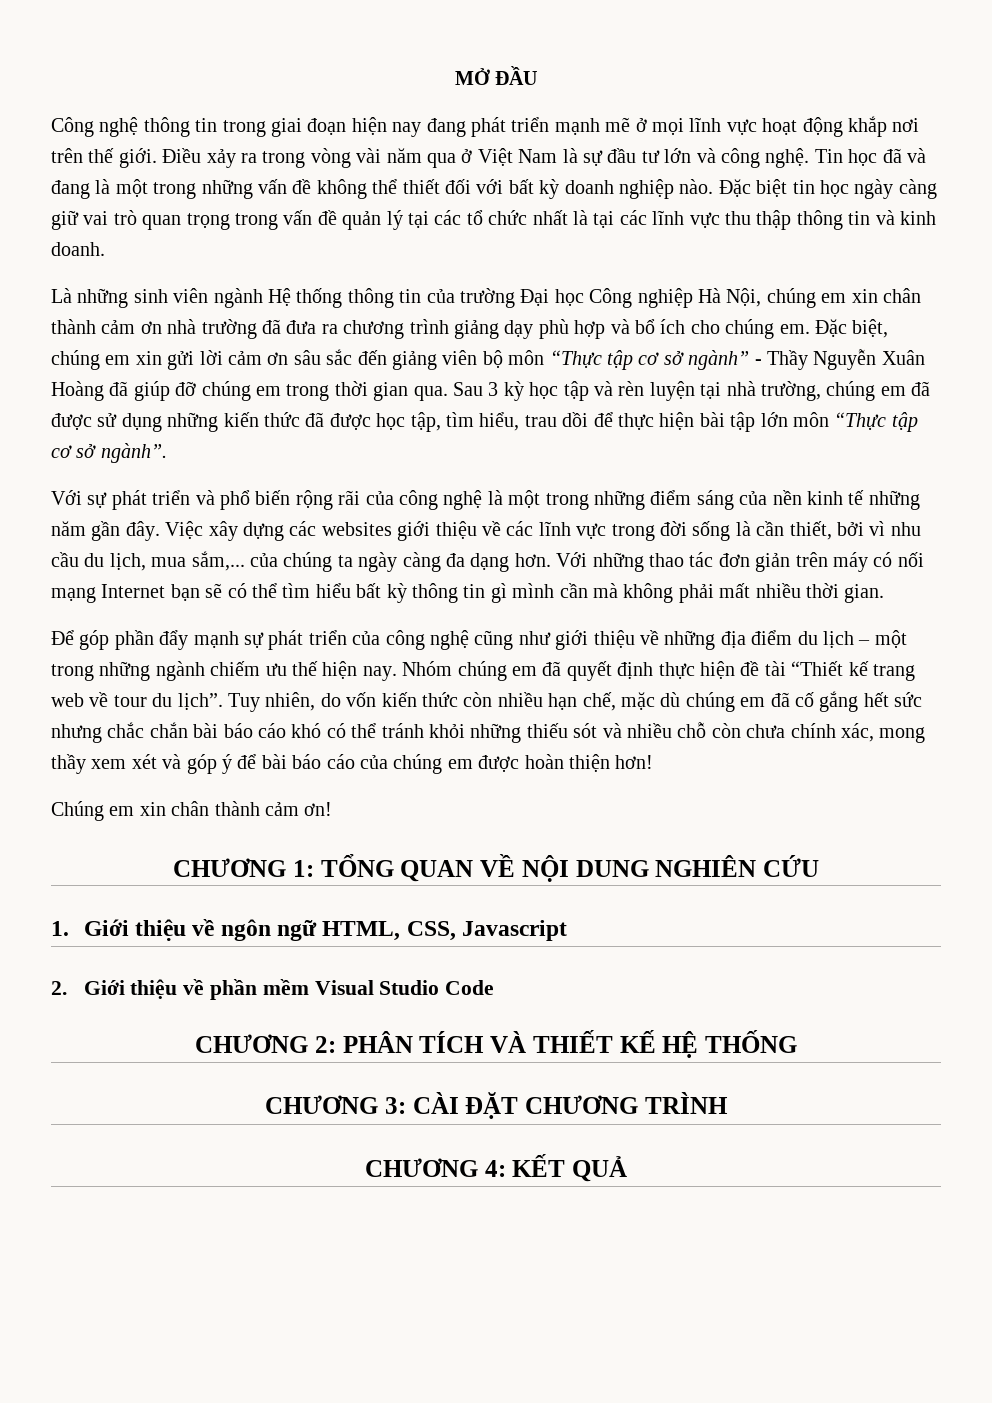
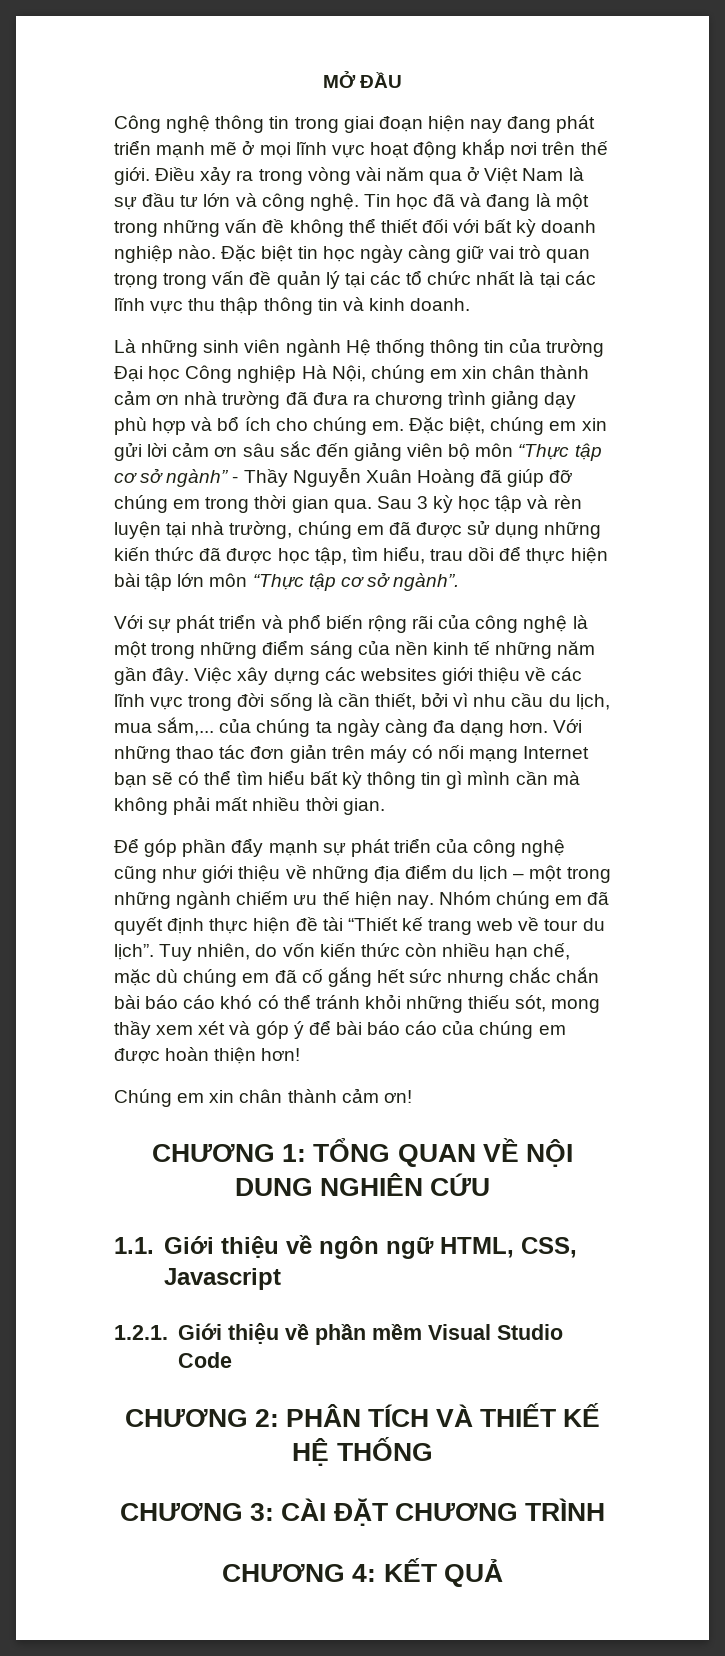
[573,722,874,742] sót và nhiều chỗ còn chưa chính xác, -> [515,995,547,1012] sót,
[51,921,69,936] 1. -> [114,1237,154,1254] 1.1.
[51,981,67,995] 2. -> [114,1325,168,1340] 1.2.1.

